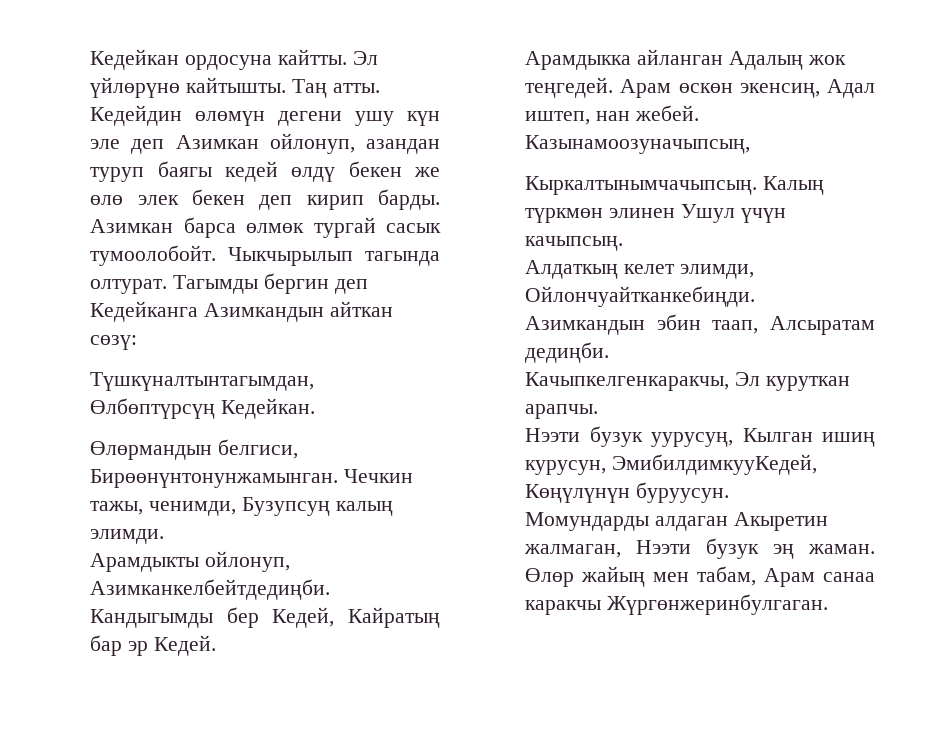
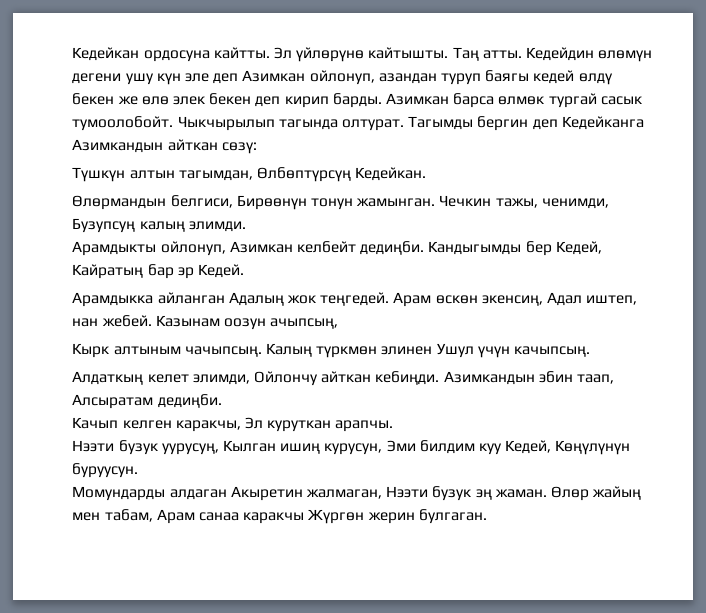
[90,372,315,391] Түшкүналтынтагымдан, -> [72,167,253,182] Түшкүн алтын тагымдан,
[90,469,339,488] Бирөөнүнтонунжамынган. -> [236,195,436,210] Бирөөнүн тонун жамынган.
[90,579,331,600] Азимканкелбейтдедиңби. -> [229,241,425,255] Азимкан келбейт дедиңби.
[525,135,751,154] [525,176,758,195] Казынамоозуначыпсың, // Кыркалтынымчачыпсың. -> [155,315,339,330] [72,343,262,358] Казынам оозун ачыпсың, // Кырк алтыным чачыпсың.
[525,286,756,307] Ойлончуайтканкебиңди. -> [254,371,440,386] Ойлончу айткан кебиңди.
[525,372,730,391] Качыпкелгенкаракчы, -> [72,417,241,432] Качып келген каракчы,
[611,454,817,475] ЭмибилдимкууКедей, -> [386,440,552,455] Эми билдим куу Кедей,
[606,594,828,615] Жүргөнжеринбулгаган. -> [307,509,487,524] Жүргөн жерин булгаган.

